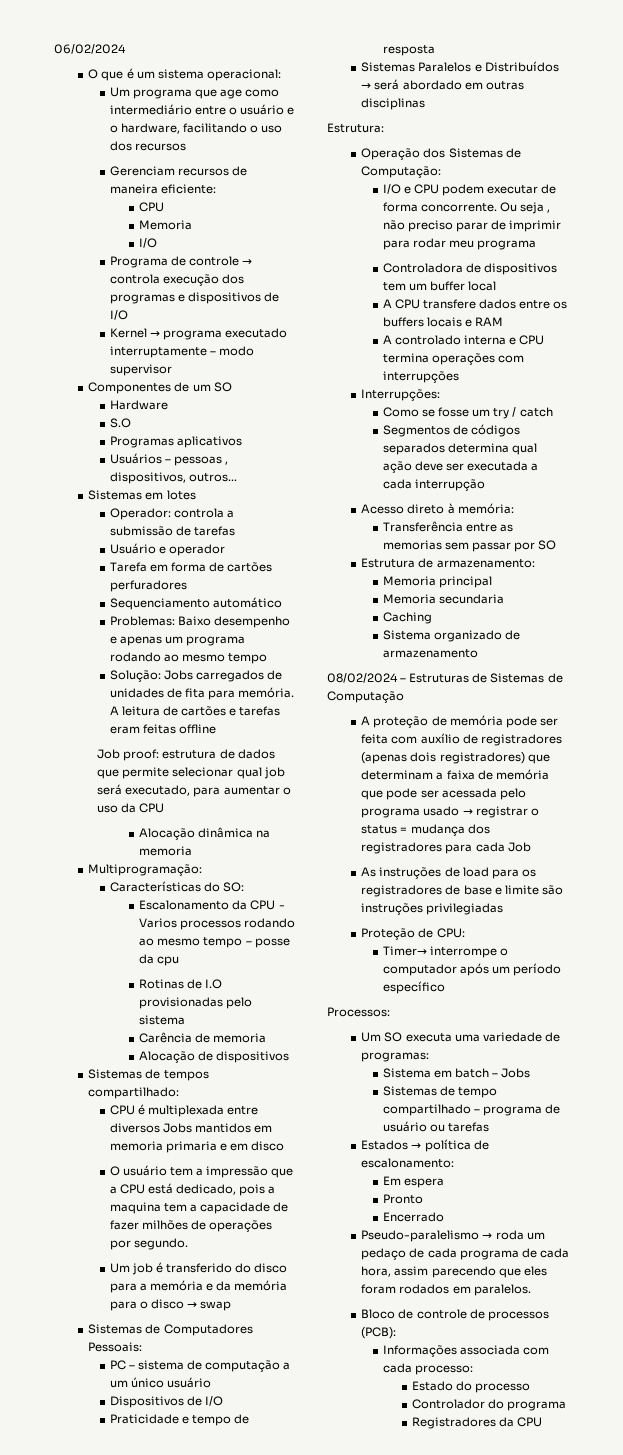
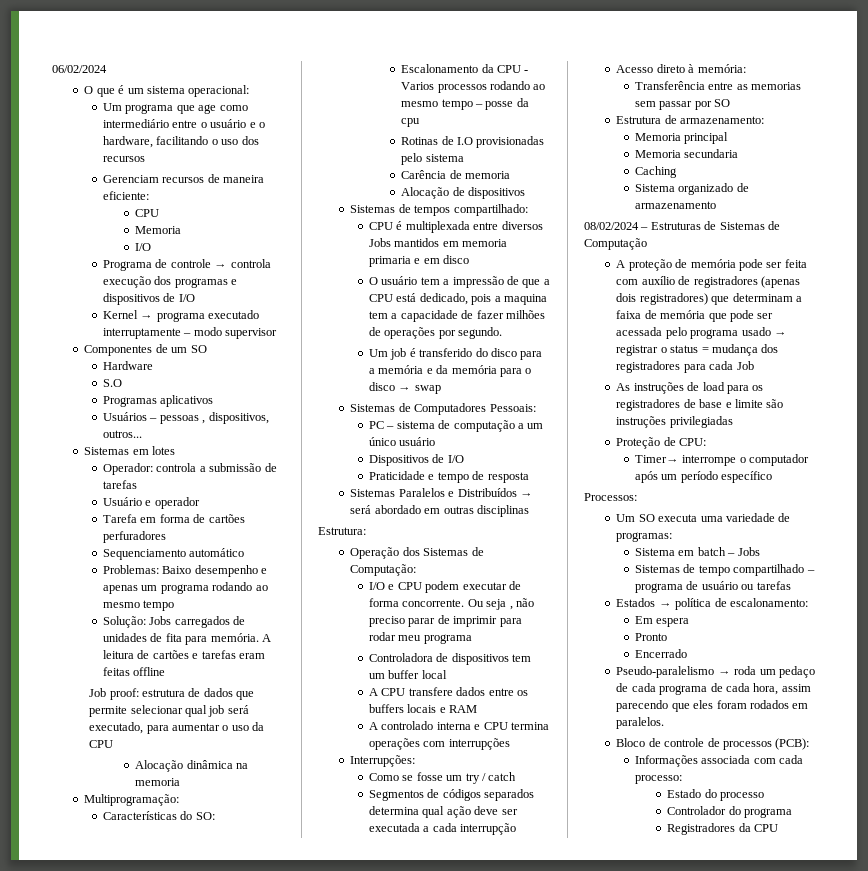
(269, 1172) none -> [506,276,519,285] de

